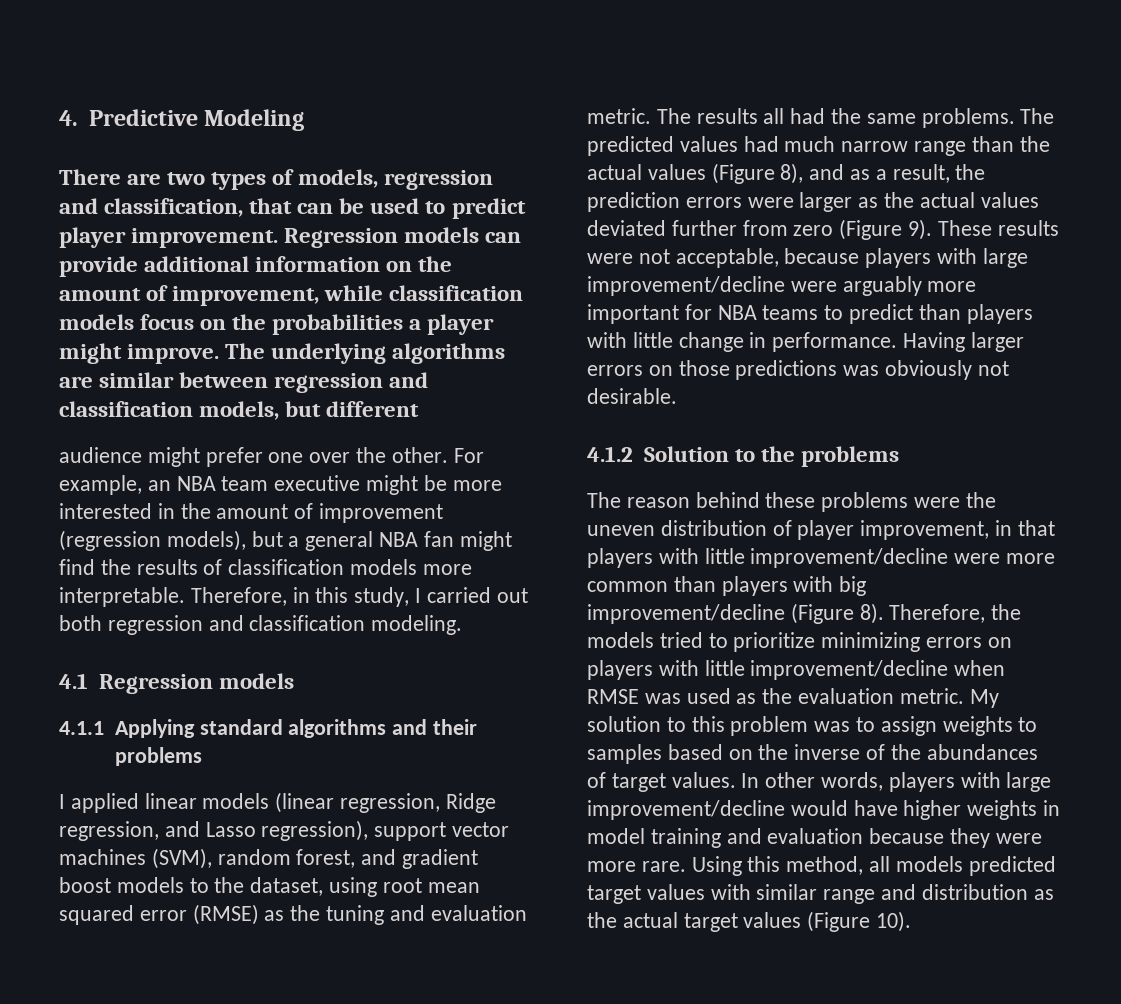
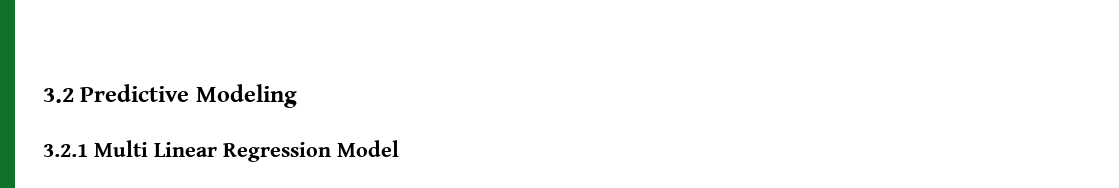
[59,110,78,126] 4. -> [43,88,74,103] 3.2
[59,169,494,190] [59,198,526,219] [59,227,522,248] [59,256,453,277] [59,285,524,306] [59,314,495,335] [59,343,506,364] [59,372,429,393] [59,401,420,420] [59,447,484,467] [59,475,502,495] [59,503,444,523] [59,530,512,551] [59,559,472,575] [59,587,528,607] [59,615,463,635] [59,673,294,694] [59,719,477,738] [114,747,202,766] [59,792,496,813] [59,820,510,841] [59,848,479,869] [59,877,480,897] [59,904,527,925] [587,108,1055,128] [587,136,1050,156] [587,163,986,184] [587,192,1039,212] [587,219,1059,240] [587,248,1028,268] [587,276,977,296] [587,304,1033,324] [587,332,1024,352] [587,360,1009,380] [587,388,677,404] [587,446,899,467] [587,492,996,512] [587,520,1055,540] [587,548,1056,568] [587,576,867,596] [587,603,1022,624] [587,632,1012,652] [587,660,1006,680] [587,688,999,708] [587,716,1038,736] [587,744,1038,764] [587,772,1052,792] [587,800,1061,820] [587,828,1042,848] [587,856,1056,876] [587,884,1054,904] [587,911,912,932] There are two types of models, regression and classification, that can be used to predict player improvement. Regression models can provide additional information on the amount of improvement, while classification models focus on the probabilities a player might improve. The underlying algorithms are similar between regression and classification models, but different // audience might prefer one over the other. For example, an NBA team executive might be more interested in the amount of improvement (regression models), but a general NBA fan might find the results of classification models more interpretable. Therefore, in this study, I carried out both regression and classification modeling. // 4.1 Regression models // 4.1.1 Applying standard algorithms and their problems // I applied linear models (linear regression, Ridge regression, and Lasso regression), support vector machines (SVM), random forest, and gradient boost models to the dataset, using root mean squared error (RMSE) as the tuning and evaluation metric. The results all had the same problems. The predicted values had much narrow range than the actual values (Figure 8), and as a result, the prediction errors were larger as the actual values deviated further from zero (Figure 9). These results were not acceptable, because players with large improvement/decline were arguably more important for NBA teams to predict than players with little change in performance. Having larger errors on those predictions was obviously not desirable. // 4.1.2 Solution to the problems // The reason behind these problems were the uneven distribution of player improvement, in that players with little improvement/decline were more common than players with big improvement/decline (Figure 8). Therefore, the models tried to prioritize minimizing errors on players with little improvement/decline when RMSE was used as the evaluation metric. My solution to this problem was to assign weights to samples based on the inverse of the abundances of target values. In other words, players with large improvement/decline would have higher weights in model training and evaluation because they were more rare. Using this method, all models predicted target values with similar range and distribution as the actual target values (Figure 10). -> [43,140,399,162] 3.2.1 Multi Linear Regression Model

